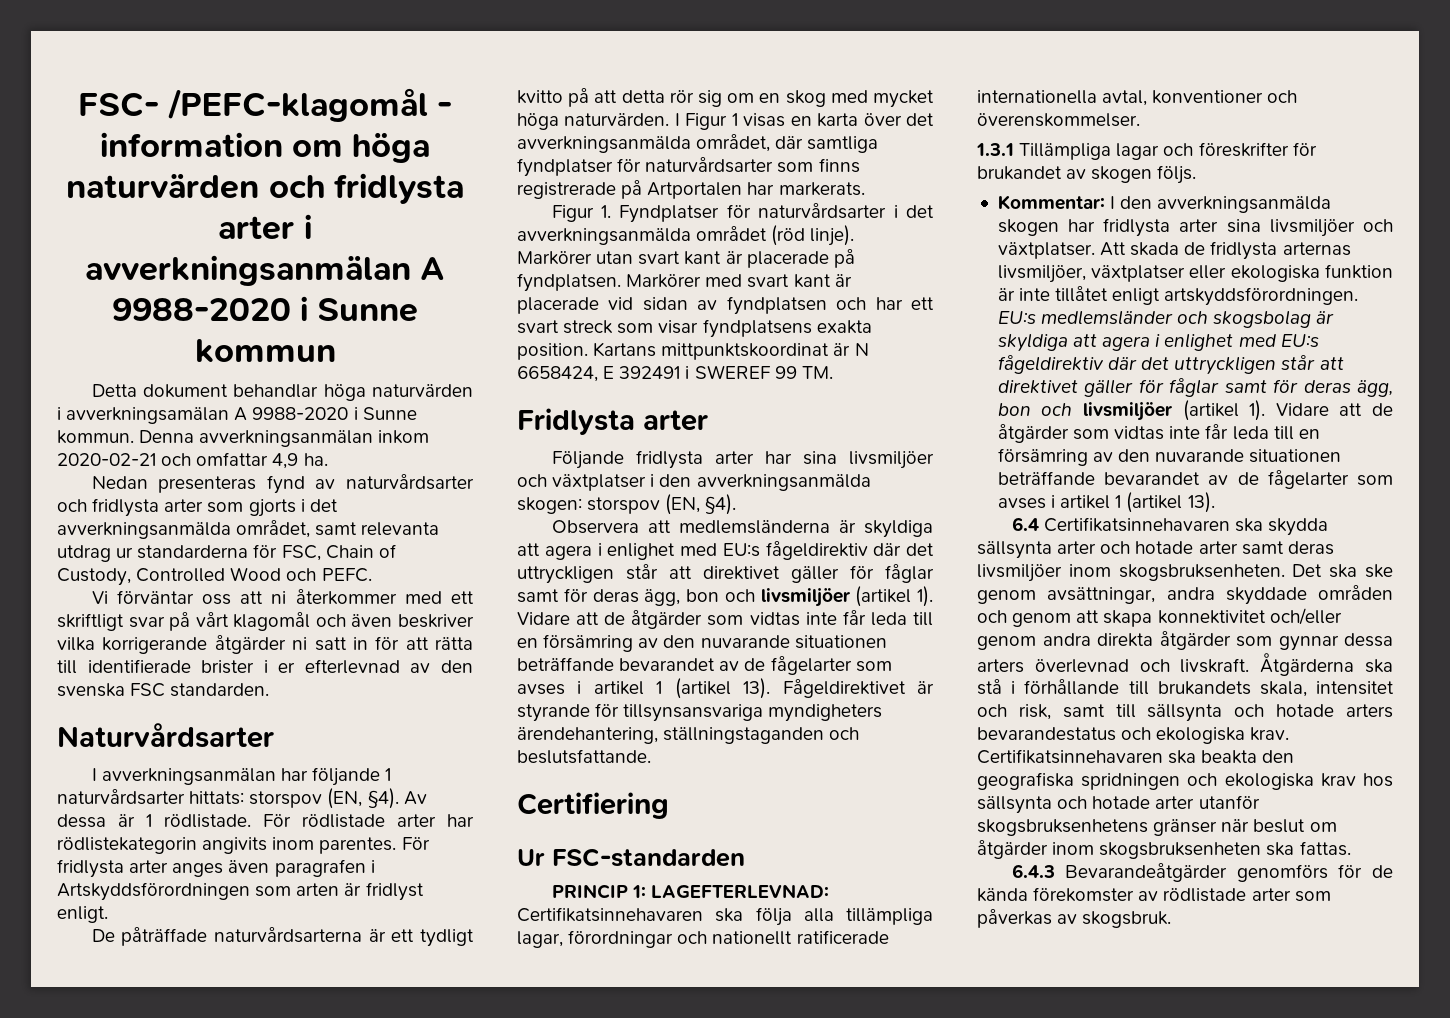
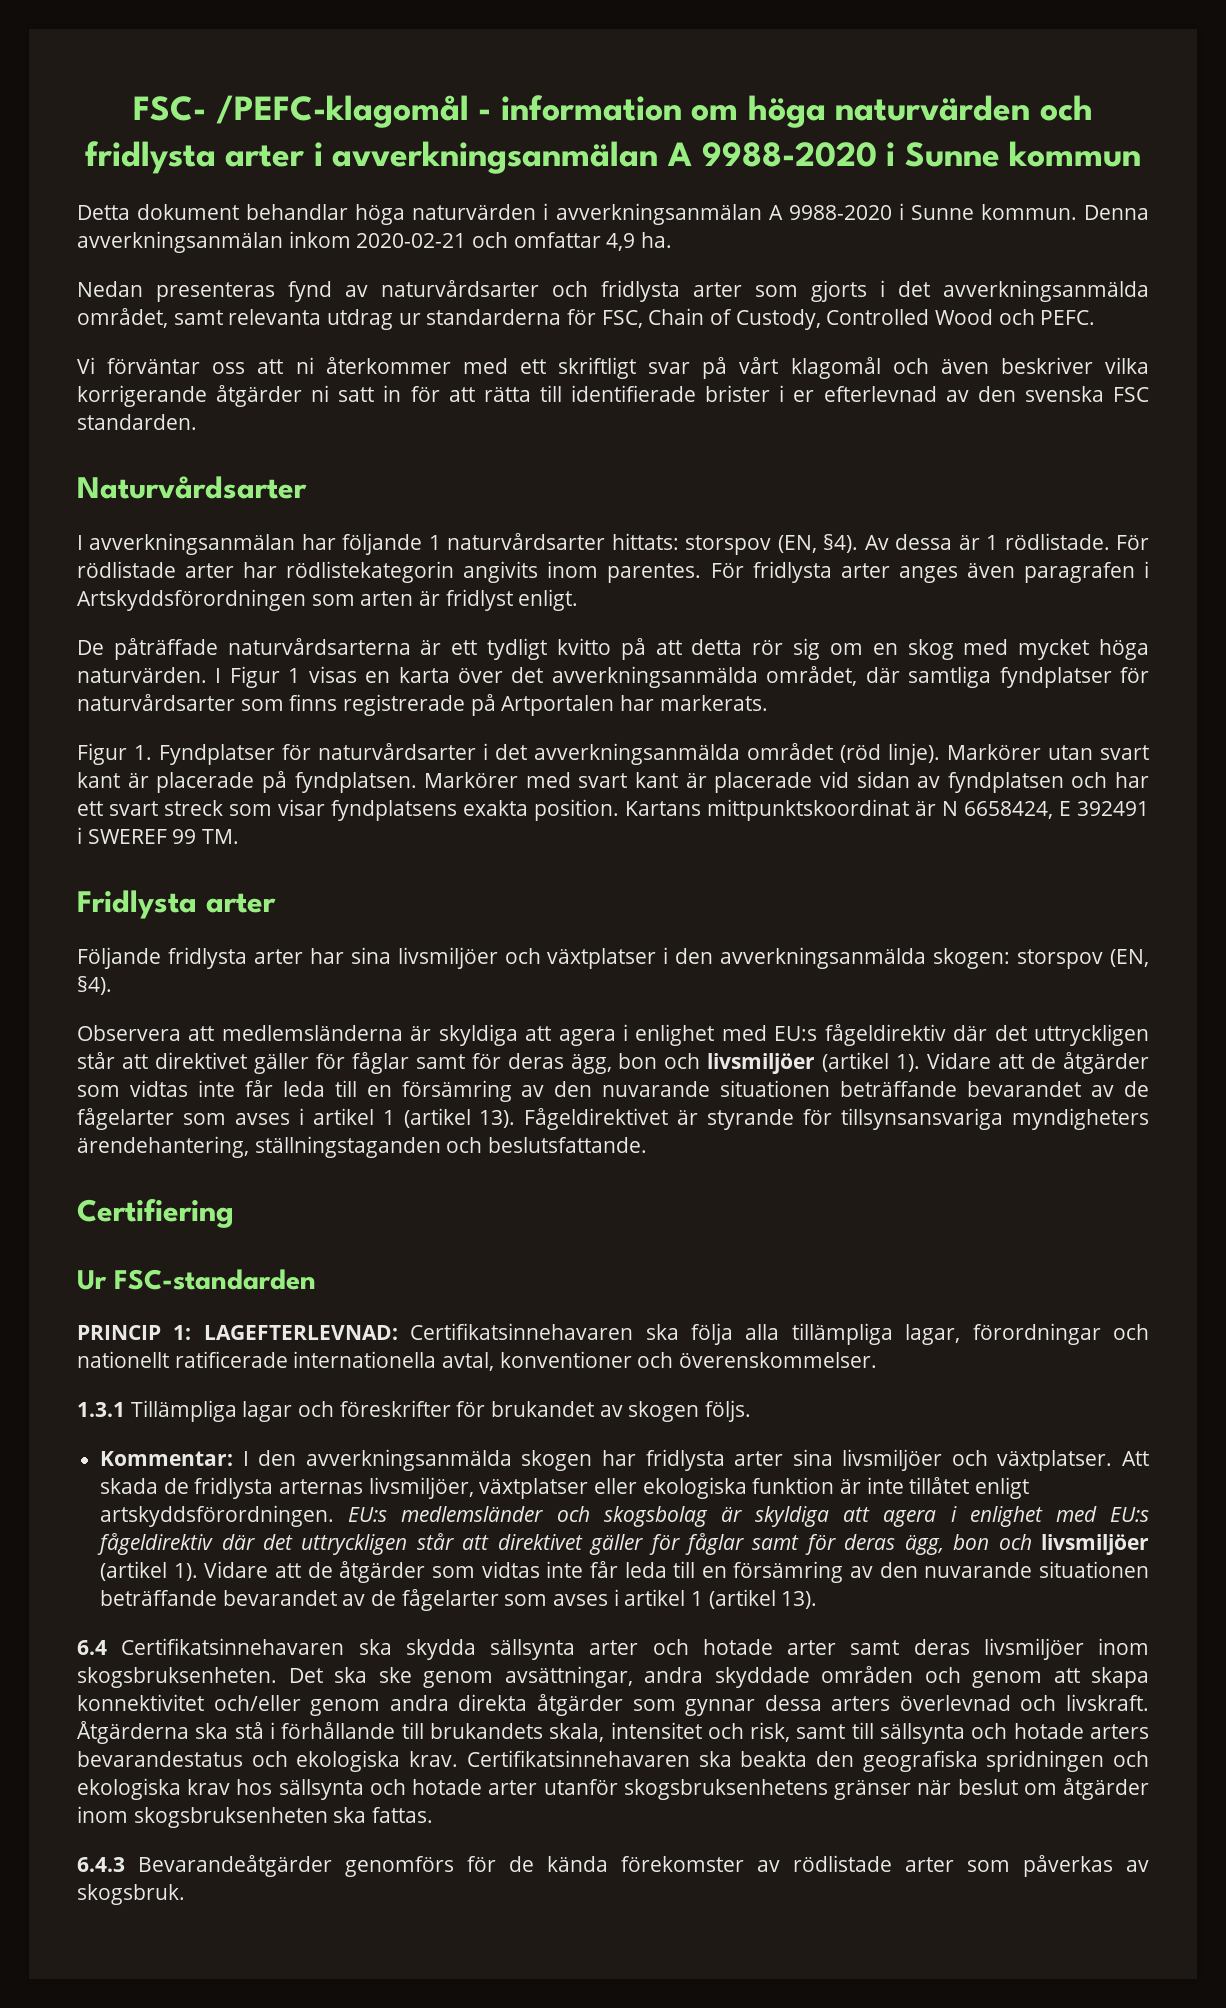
[66,407,230,424] avverkningsamälan -> [555,203,762,225] avverkningsanmälan

